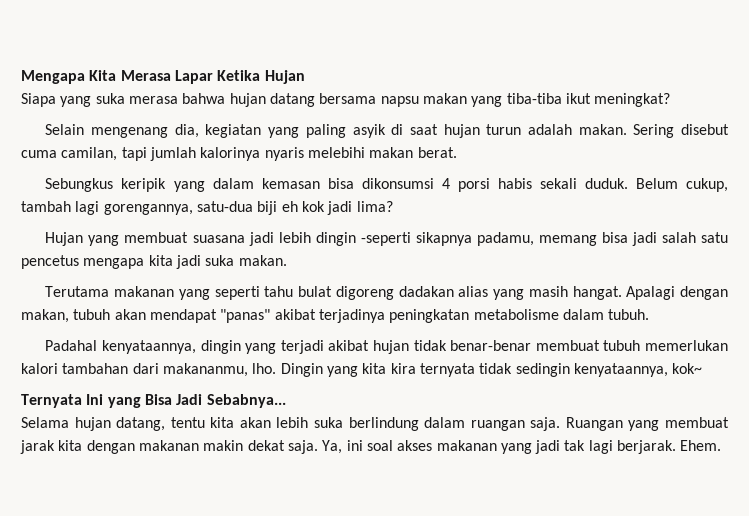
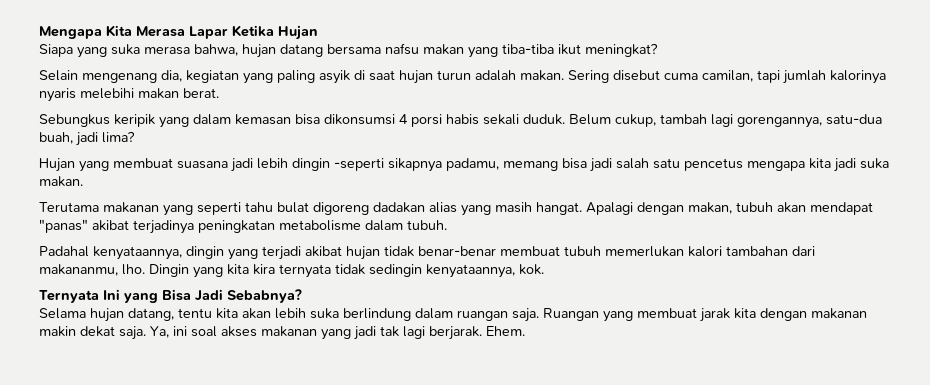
[182,93,226,104] bahwa -> [194,44,238,56] bahwa,
[380,96,419,107] napsu -> [385,43,419,55] nafsu
[257,201,325,215] biji eh kok -> [39,132,73,144] buah,
[672,363,703,374] kok~ -> [519,264,544,275] kok.
[206,394,286,408] Sebabnya... -> [227,289,302,303] Sebabnya?

